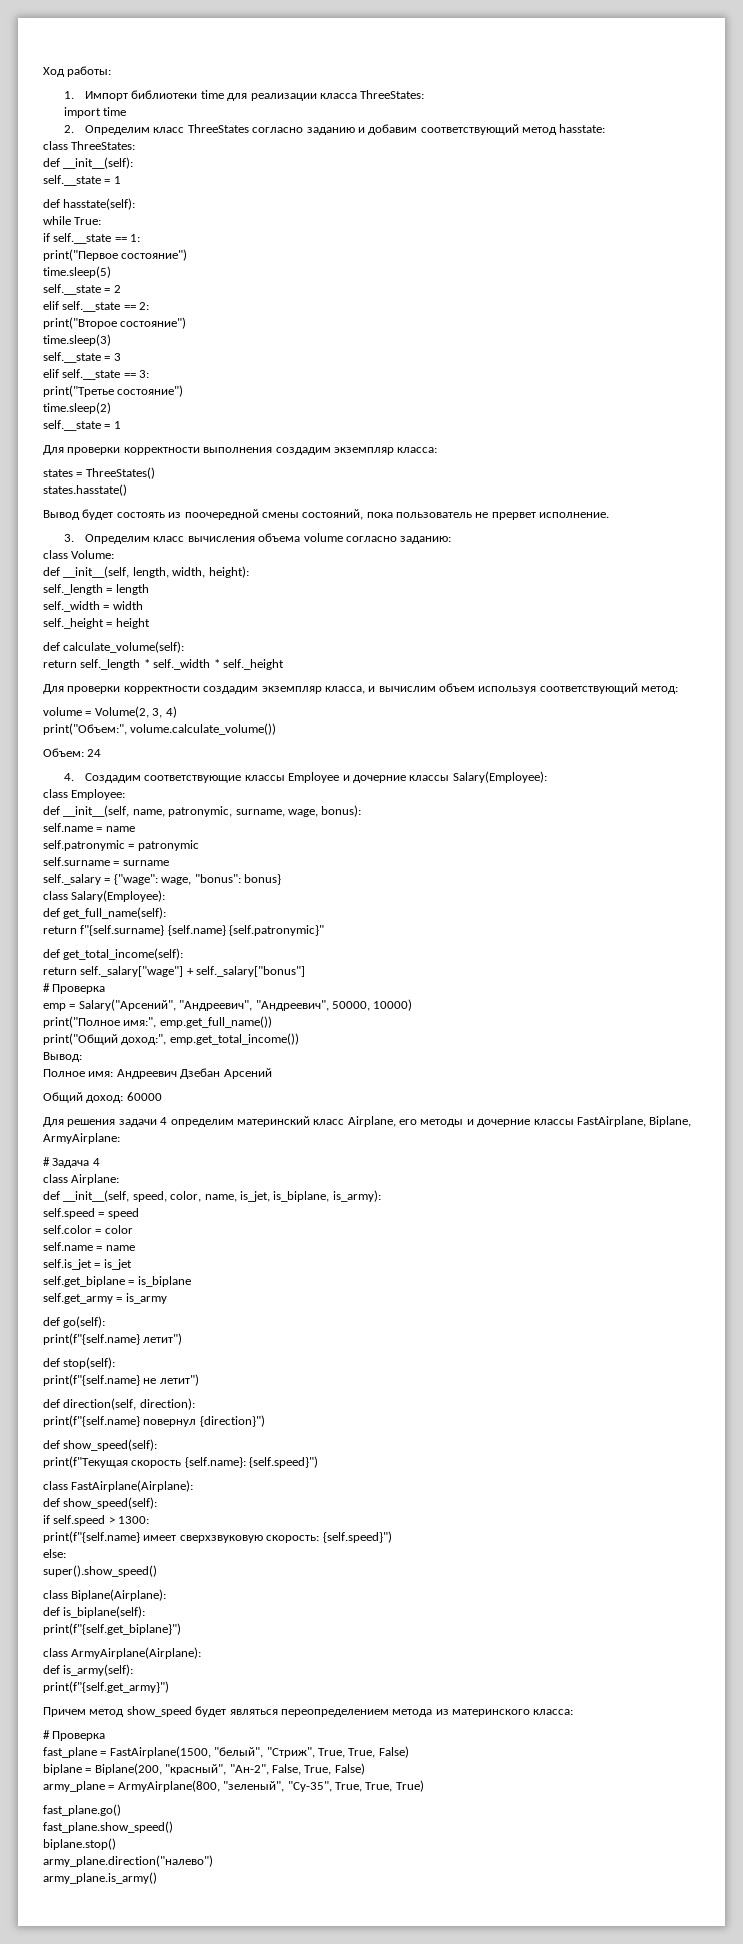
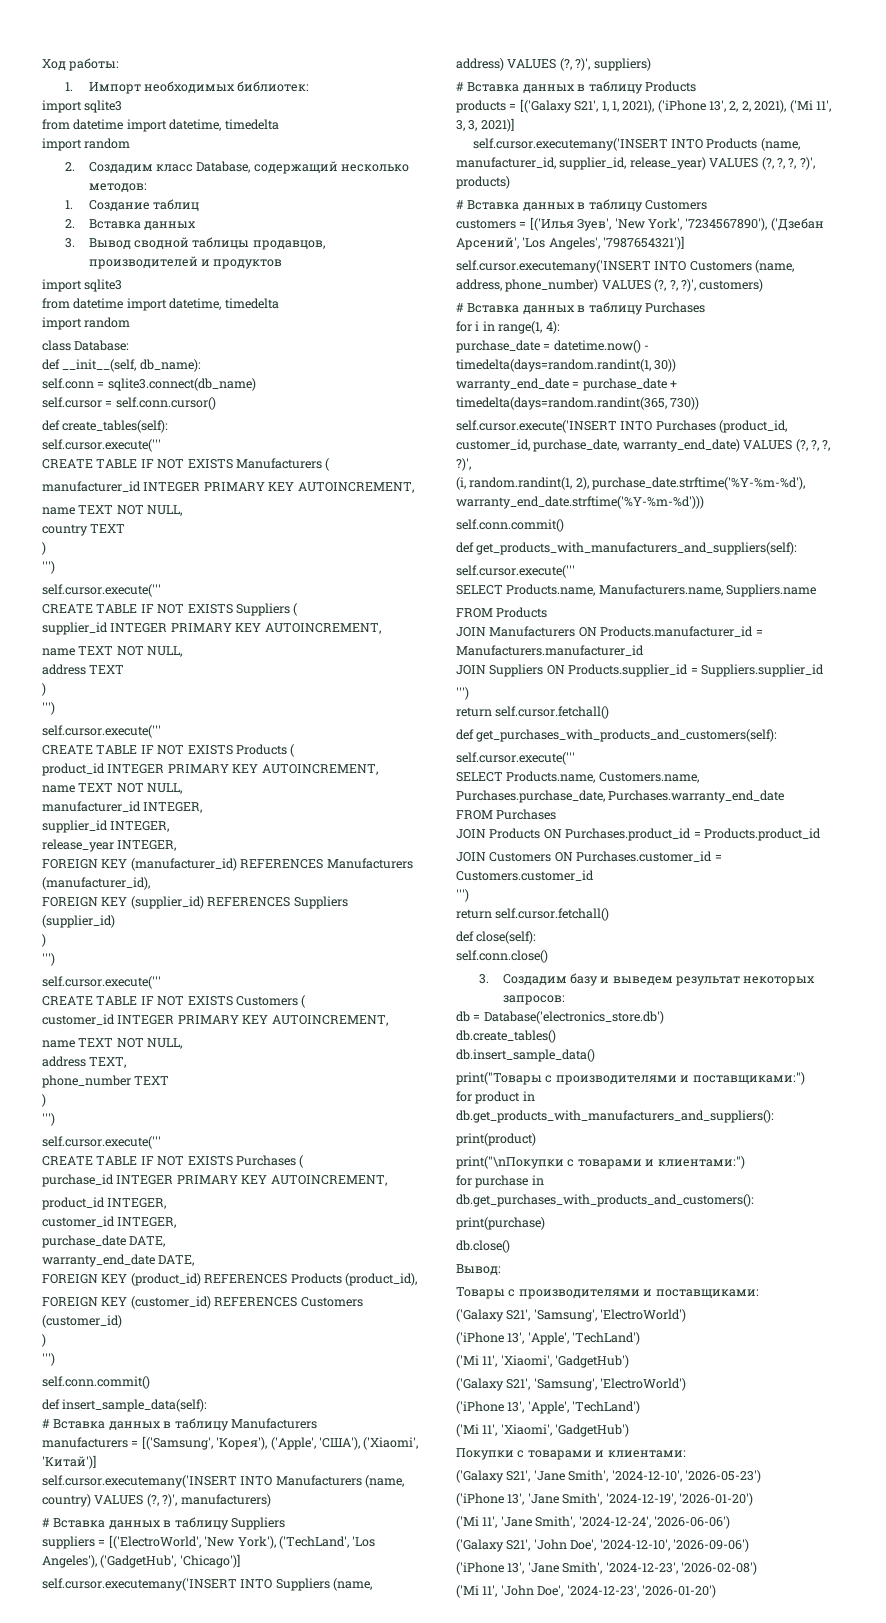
[131,90,425,101] [64,107,127,118] [64,124,606,135] [43,141,136,150] [43,157,134,169] [43,175,121,186] [43,198,136,210] [43,216,102,225] [43,233,141,244] [43,249,188,261] [43,266,111,278] [43,284,121,295] [43,301,150,312] [43,317,187,329] [43,334,111,346] [43,352,121,363] [43,369,150,380] [43,385,184,397] [43,402,111,414] [43,420,121,431] [43,445,438,455] [43,467,155,479] [43,484,127,496] [43,509,610,520] [64,533,452,544] [43,550,115,559] [43,566,249,578] [43,584,149,595] [43,601,143,612] [43,618,150,629] [43,641,185,653] [43,659,284,670] [43,683,679,694] [43,706,177,718] [43,723,277,735] [43,748,102,757] [64,771,547,783] [43,789,126,800] [43,805,362,817] [43,823,135,832] [43,840,199,851] [43,857,169,866] [43,874,281,885] [43,890,166,902] [43,907,167,919] [43,925,325,936] [43,948,184,960] [43,966,306,977] [43,983,106,994] [43,999,413,1011] [43,1016,272,1028] [43,1033,299,1045] [43,1052,82,1062] [43,1068,272,1079] [43,1092,162,1103] [43,1116,692,1127] [43,1133,120,1144] [43,1157,100,1168] [43,1174,120,1185] [43,1190,381,1202] [43,1208,139,1219] [43,1225,133,1234] [43,1242,135,1251] [43,1259,132,1270] [43,1276,191,1287] [43,1293,167,1304] [43,1316,106,1328] [43,1333,183,1345] [43,1357,116,1369] [43,1374,199,1386] [43,1398,195,1410] [43,1415,265,1427] [43,1439,158,1451] [43,1456,319,1468] [43,1480,194,1492] [43,1497,158,1509] [43,1515,150,1526] [43,1531,392,1543] [43,1549,66,1558] [43,1565,157,1577] [43,1589,167,1601] [43,1606,146,1618] [43,1623,181,1635] [43,1647,202,1659] [43,1664,134,1676] [43,1681,169,1693] [43,1706,574,1717] [43,1730,106,1741] [43,1746,409,1758] [43,1763,365,1775] [43,1780,424,1792] [43,1804,121,1816] [43,1821,173,1833] [43,1838,116,1850] [43,1855,213,1867] [43,1872,157,1884] библиотеки time для реализации класса ThreeStates: // import time // 2. Определим класс ThreeStates согласно заданию и добавим соответствующий метод hasstate: // class ThreeStates: // def __init__(self): // self.__state = 1 // def hasstate(self): // while True: // if self.__state == 1: // print("Первое состояние") // time.sleep(5) // self.__state = 2 // elif self.__state == 2: // print("Второе состояние") // time.sleep(3) // self.__state = 3 // elif self.__state == 3: // print("Третье состояние") // time.sleep(2) // self.__state = 1 // Для проверки корректности выполнения создадим экземпляр класса: // states = ThreeStates() // states.hasstate() // Вывод будет состоять из поочередной смены состояний, пока пользователь не прервет исполнение. // 3. Определим класс вычисления объема volume согласно заданию: // class Volume: // def __init__(self, length, width, height): // self._length = length // self._width = width // self._height = height // def calculate_volume(self): // return self._length * self._width * self._height // Для проверки корректности создадим экземпляр класса, и вычислим объем используя соответствующий метод: // volume = Volume(2, 3, 4) // print("Объем:", volume.calculate_volume()) // Объем: 24 // 4. Создадим соответствующие классы Employee и дочерние классы Salary(Employee): // class Employee: // def __init__(self, name, patronymic, surname, wage, bonus): // self.name = name // self.patronymic = patronymic // self.surname = surname // self._salary = {"wage": wage, "bonus": bonus} // class Salary(Employee): // def get_full_name(self): // return f"{self.surname} {self.name} {self.patronymic}" // def get_total_income(self): // return self._salary["wage"] + self._salary["bonus"] // # Проверка // emp = Salary("Арсений", "Андреевич", "Андреевич", 50000, 10000) // print("Полное имя:", emp.get_full_name()) // print("Общий доход:", emp.get_total_income()) // Вывод: // Полное имя: Андреевич Дзебан Арсений // Общий доход: 60000 // Для решения задачи 4 определим материнский класс Airplane, его методы и дочерние классы FastAirplane, Biplane, ArmyAirplane: // # Задача 4 // class Airplane: // def __init__(self, speed, color, name, is_jet, is_biplane, is_army): // self.speed = speed // self.color = color // self.name = name // self.is_jet = is_jet // self.get_biplane = is_biplane // self.get_army = is_army // def go(self): // print(f"{self.name} летит") // def stop(self): // print(f"{self.name} не летит") // def direction(self, direction): // print(f"{self.name} повернул {direction}") // def show_speed(self): // print(f"Текущая скорость {self.name}: {self.speed}") // class FastAirplane(Airplane): // def show_speed(self): // if self.speed > 1300: // print(f"{self.name} имеет сверхзвуковую скорость: {self.speed}") // else: // super().show_speed() // class Biplane(Airplane): // def is_biplane(self): // print(f"{self.get_biplane}") // class ArmyAirplane(Airplane): // def is_army(self): // print(f"{self.get_army}") // Причем метод show_speed будет являться переопределением метода из материнского класса: // # Проверка // fast_plane = FastAirplane(1500, "белый", "Стриж", True, True, False) // biplane = Biplane(200, "красный", "Ан-2", False, True, False) // army_plane = ArmyAirplane(800, "зеленый", "Су-35", True, True, True) // fast_plane.go() // fast_plane.show_speed() // biplane.stop() // army_plane.direction("налево") // army_plane.is_army() -> [143,81,310,93] [42,100,123,113] [42,119,279,132] [42,138,131,151] [65,161,410,174] [88,183,147,192] [65,199,199,211] [65,219,196,230] [65,237,325,250] [88,256,283,269] [42,279,123,292] [42,298,279,311] [42,317,131,330] [42,340,130,351] [42,359,201,372] [42,378,256,391] [42,397,216,410] [42,420,169,433] [42,439,161,452] [42,458,330,471] [42,481,414,493] [42,505,183,516] [42,524,126,536] [42,542,46,555] [42,561,55,574] [42,584,161,597] [42,603,298,616] [42,622,381,635] [42,646,183,657] [42,664,125,675] [42,683,46,696] [42,702,55,715] [42,725,161,738] [42,744,295,757] [42,763,378,776] [42,783,183,794] [42,801,203,813] [42,820,170,833] [42,839,177,852] [42,858,413,871] [42,877,150,890] [42,896,348,909] [42,915,115,928] [42,934,46,947] [42,953,55,966] [42,976,161,989] [42,995,306,1008] [42,1014,388,1026] [42,1038,183,1049] [42,1056,127,1068] [42,1075,170,1088] [42,1094,46,1107] [42,1113,55,1126] [42,1136,161,1149] [42,1155,304,1168] [42,1174,387,1187] [42,1197,167,1210] [42,1216,177,1228] [42,1235,166,1248] [42,1254,195,1267] [42,1273,417,1286] [42,1296,363,1309] [42,1315,122,1328] [42,1334,46,1347] [42,1353,55,1366] [42,1376,150,1389] [42,1399,208,1412] [42,1418,317,1431] [42,1436,419,1450] [42,1455,96,1469] [42,1475,405,1488] [42,1494,271,1507] [42,1517,285,1530] [42,1535,376,1549] [42,1554,240,1568] [42,1578,373,1591] [456,58,651,71] [456,81,696,94] [456,99,831,113] [456,118,514,132] [472,138,800,151] [456,157,815,170] [456,176,510,189] [456,199,707,212] [456,217,824,231] [456,236,685,250] [456,260,795,273] [456,279,764,292] [456,302,705,315] [456,321,560,334] [456,340,650,353] [456,359,677,372] [456,378,678,391] [456,397,700,410] [456,420,788,433] [456,439,831,452] [456,458,471,471] [456,477,806,490] [456,496,704,509] [456,519,564,532] [456,542,798,555] [456,565,575,578] [456,584,817,597] [456,607,548,618] [456,626,763,637] [456,645,644,656] [456,664,824,677] [456,687,469,700] [456,706,610,719] [456,729,778,742] [456,752,575,765] [456,771,699,783] [456,790,785,803] [456,809,557,820] [456,828,821,841] [456,851,722,862] [456,870,594,881] [456,889,469,902] [456,908,610,921] [456,931,537,944] [456,950,548,963] [479,973,816,986] [502,995,565,1005] [456,1011,664,1024] [456,1030,556,1043] [456,1049,595,1062] [456,1072,805,1085] [456,1091,535,1104] [456,1110,774,1123] [456,1133,536,1146] [456,1156,745,1169] [456,1175,544,1188] [456,1194,754,1207] [456,1217,545,1230] [456,1240,510,1253] [456,1264,501,1275] [456,1287,759,1299] [456,1309,687,1322] [456,1332,641,1345] [456,1355,630,1368] [456,1378,687,1391] [456,1401,641,1414] [456,1424,630,1437] [456,1448,686,1460] [456,1470,761,1483] [456,1493,753,1506] [456,1516,730,1529] [456,1539,749,1552] [456,1562,757,1575] [456,1585,716,1598] необходимых библиотек: // import sqlite3 // from datetime import datetime, timedelta // import random // 2. Создадим класс Database, содержащий несколько методов: // 1. Создание таблиц // 2. Вставка данных // 3. Вывод сводной таблицы продавцов, производителей и продуктов // import sqlite3 // from datetime import datetime, timedelta // import random // class Database: // def __init__(self, db_name): // self.conn = sqlite3.connect(db_name) // self.cursor = self.conn.cursor() // def create_tables(self): // self.cursor.execute(''' // CREATE TABLE IF NOT EXISTS Manufacturers ( // manufacturer_id INTEGER PRIMARY KEY AUTOINCREMENT, // name TEXT NOT NULL, // country TEXT // ) // ''') // self.cursor.execute(''' // CREATE TABLE IF NOT EXISTS Suppliers ( // supplier_id INTEGER PRIMARY KEY AUTOINCREMENT, // name TEXT NOT NULL, // address TEXT // ) // ''') // self.cursor.execute(''' // CREATE TABLE IF NOT EXISTS Products ( // product_id INTEGER PRIMARY KEY AUTOINCREMENT, // name TEXT NOT NULL, // manufacturer_id INTEGER, // supplier_id INTEGER, // release_year INTEGER, // FOREIGN KEY (manufacturer_id) REFERENCES Manufacturers (manufacturer_id), // FOREIGN KEY (supplier_id) REFERENCES Suppliers (supplier_id) // ) // ''') // self.cursor.execute(''' // CREATE TABLE IF NOT EXISTS Customers ( // customer_id INTEGER PRIMARY KEY AUTOINCREMENT, // name TEXT NOT NULL, // address TEXT, // phone_number TEXT // ) // ''') // self.cursor.execute(''' // CREATE TABLE IF NOT EXISTS Purchases ( // purchase_id INTEGER PRIMARY KEY AUTOINCREMENT, // product_id INTEGER, // customer_id INTEGER, // purchase_date DATE, // warranty_end_date DATE, // FOREIGN KEY (product_id) REFERENCES Products (product_id), // FOREIGN KEY (customer_id) REFERENCES Customers (customer_id) // ) // ''') // self.conn.commit() // def insert_sample_data(self): // # Вставка данных в таблицу Manufacturers // manufacturers = [('Samsung', 'Корея'), ('Apple', 'США'), ('Xiaomi', 'Китай')] // self.cursor.executemany('INSERT INTO Manufacturers (name, country) VALUES (?, ?)', manufacturers) // # Вставка данных в таблицу Suppliers // suppliers = [('ElectroWorld', 'New York'), ('TechLand', 'Los Angeles'), ('GadgetHub', 'Chicago')] // self.cursor.executemany('INSERT INTO Suppliers (name, address) VALUES (?, ?)', suppliers) // # Вставка данных в таблицу Products // products = [('Galaxy S21', 1, 1, 2021), ('iPhone 13', 2, 2, 2021), ('Mi 11', 3, 3, 2021)] // self.cursor.executemany('INSERT INTO Products (name, manufacturer_id, supplier_id, release_year) VALUES (?, ?, ?, ?)', products) // # Вставка данных в таблицу Customers // customers = [('Илья Зуев', 'New York', '7234567890'), ('Дзебан Арсений', 'Los Angeles', '7987654321')] // self.cursor.executemany('INSERT INTO Customers (name, address, phone_number) VALUES (?, ?, ?)', customers) // # Вставка данных в таблицу Purchases // for i in range(1, 4): // purchase_date = datetime.now() - timedelta(days=random.randint(1, 30)) // warranty_end_date = purchase_date + timedelta(days=random.randint(365, 730)) // self.cursor.execute('INSERT INTO Purchases (product_id, customer_id, purchase_date, warranty_end_date) VALUES (?, ?, ?, ?)', // (i, random.randint(1, 2), purchase_date.strftime('%Y-%m-%d'), warranty_end_date.strftime('%Y-%m-%d'))) // self.conn.commit() // def get_products_with_manufacturers_and_suppliers(self): // self.cursor.execute(''' // SELECT Products.name, Manufacturers.name, Suppliers.name // FROM Products // JOIN Manufacturers ON Products.manufacturer_id = Manufacturers.manufacturer_id // JOIN Suppliers ON Products.supplier_id = Suppliers.supplier_id // ''') // return self.cursor.fetchall() // def get_purchases_with_products_and_customers(self): // self.cursor.execute(''' // SELECT Products.name, Customers.name, Purchases.purchase_date, Purchases.warranty_end_date // FROM Purchases // JOIN Products ON Purchases.product_id = Products.product_id // JOIN Customers ON Purchases.customer_id = Customers.customer_id // ''') // return self.cursor.fetchall() // def close(self): // self.conn.close() // 3. Создадим базу и выведем результат некоторых запросов: // db = Database('electronics_store.db') // db.create_tables() // db.insert_sample_data() // print("Товары с производителями и поставщиками:") // for product in db.get_products_with_manufacturers_and_suppliers(): // print(product) // print("\nПокупки с товарами и клиентами:") // for purchase in db.get_purchases_with_products_and_customers(): // print(purchase) // db.close() // Вывод: // Товары с производителями и поставщиками: // ('Galaxy S21', 'Samsung', 'ElectroWorld') // ('iPhone 13', 'Apple', 'TechLand') // ('Mi 11', 'Xiaomi', 'GadgetHub') // ('Galaxy S21', 'Samsung', 'ElectroWorld') // ('iPhone 13', 'Apple', 'TechLand') // ('Mi 11', 'Xiaomi', 'GadgetHub') // Покупки с товарами и клиентами: // ('Galaxy S21', 'Jane Smith', '2024-12-10', '2026-05-23') // ('iPhone 13', 'Jane Smith', '2024-12-19', '2026-01-20') // ('Mi 11', 'Jane Smith', '2024-12-24', '2026-06-06') // ('Galaxy S21', 'John Doe', '2024-12-10', '2026-09-06') // ('iPhone 13', 'Jane Smith', '2024-12-23', '2026-02-08') // ('Mi 11', 'John Doe', '2024-12-23', '2026-01-20')

